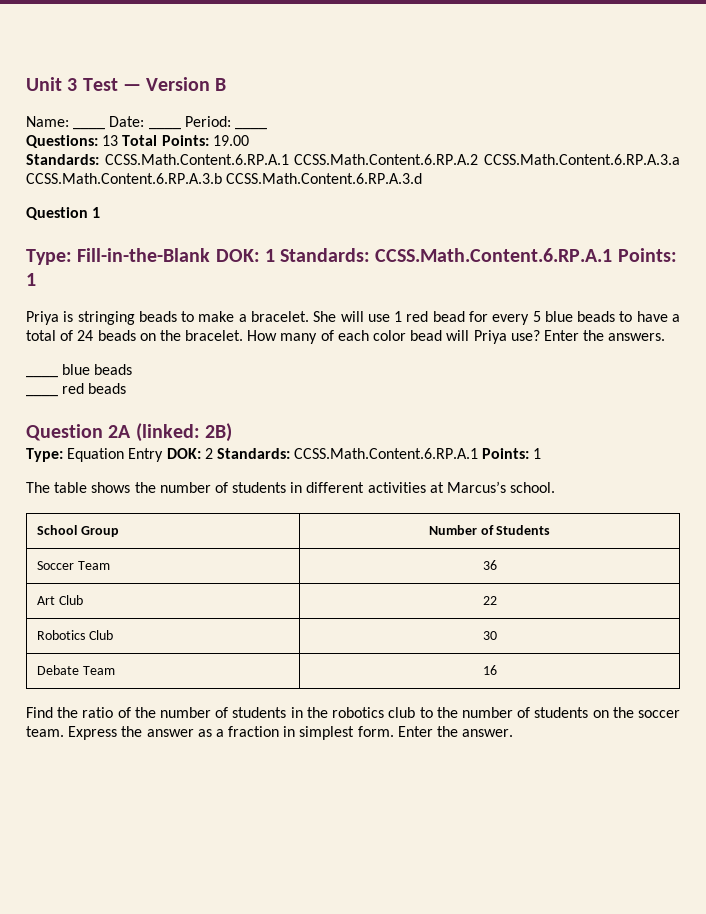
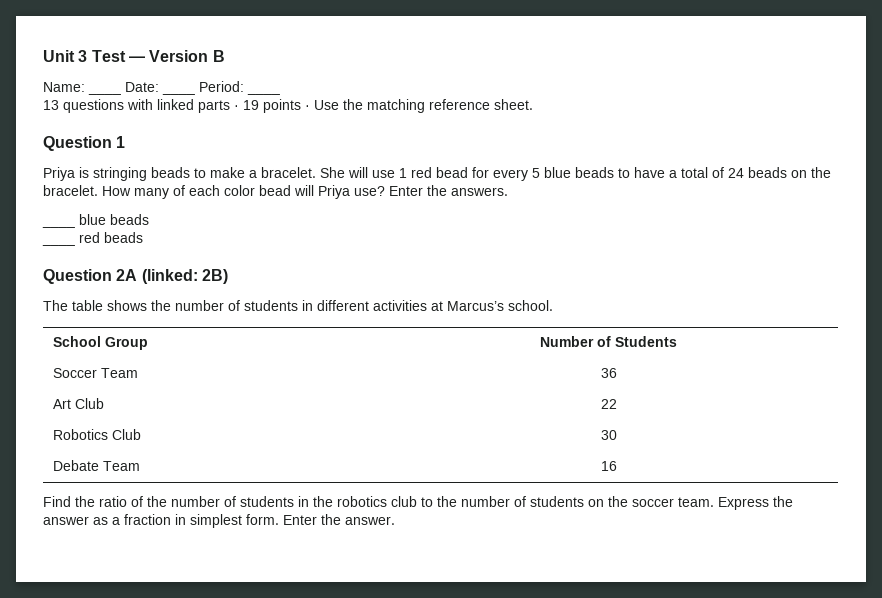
[26,135,249,148] [26,154,680,165] [26,173,423,184] [26,207,101,220] [26,248,677,265] Questions: 13 Total Points: 19.00 // Standards: CCSS.Math.Content.6.RP.A.1 CCSS.Math.Content.6.RP.A.2 CCSS.Math.Content.6.RP.A.3.a CCSS.Math.Content.6.RP.A.3.b CCSS.Math.Content.6.RP.A.3.d // Question 1 // Type: Fill-in-the-Blank DOK: 1 Standards: CCSS.Math.Content.6.RP.A.1 Points: -> [43,99,533,113] [43,136,112,151] 13 questions with linked parts · 19 points · Use the matching reference sheet. // Question
[26,448,542,462] // Type: Equation Entry DOK: 2 Standards: CCSS.Math.Content.6.RP.A.1 Points: 1 -> (228, 276) none

